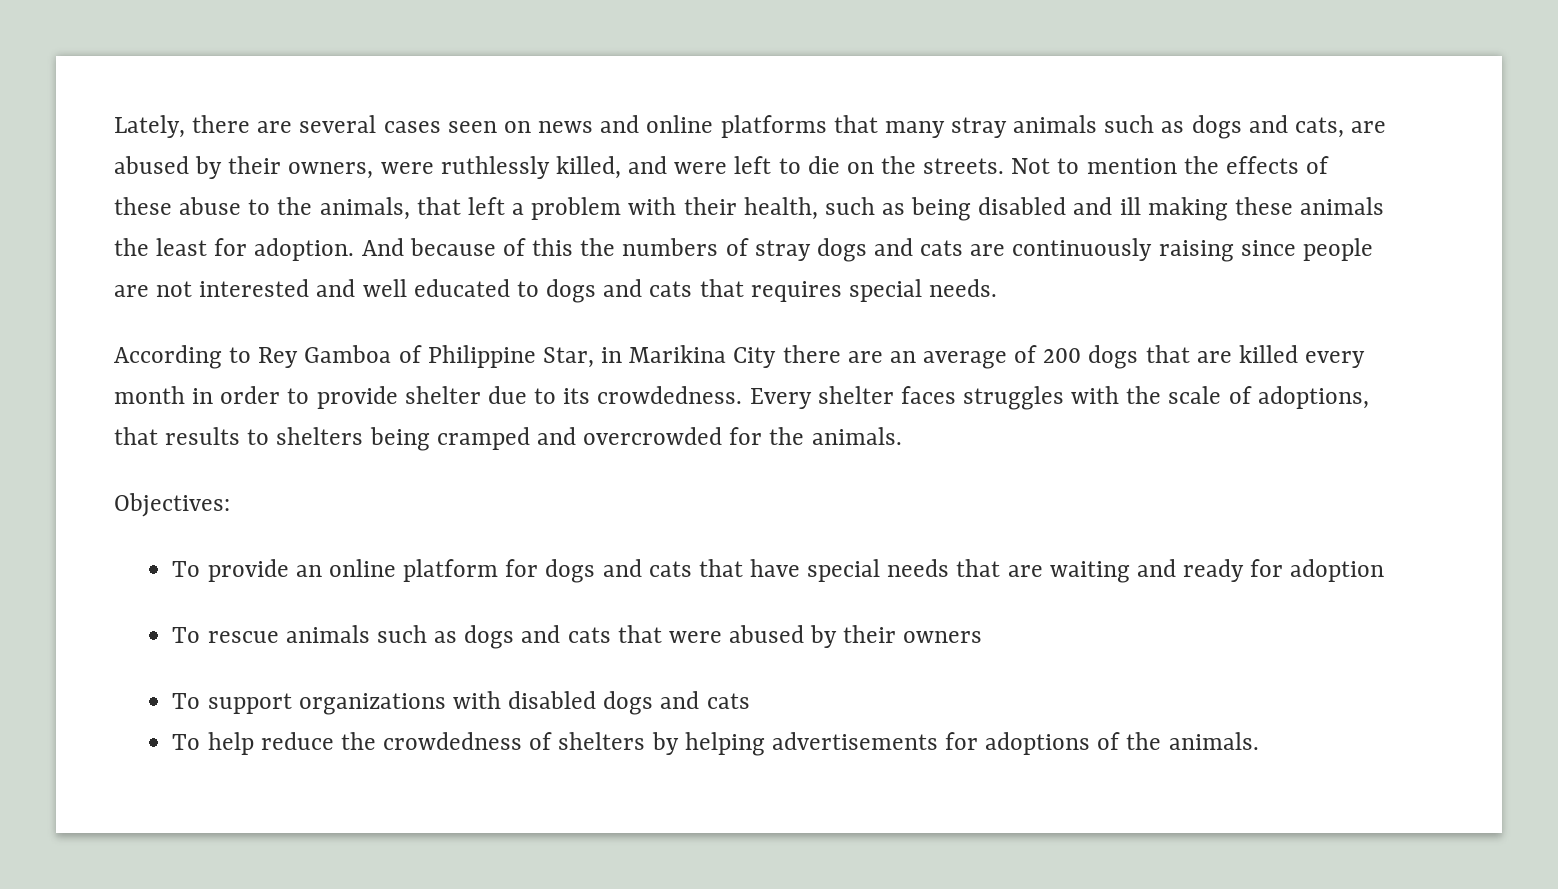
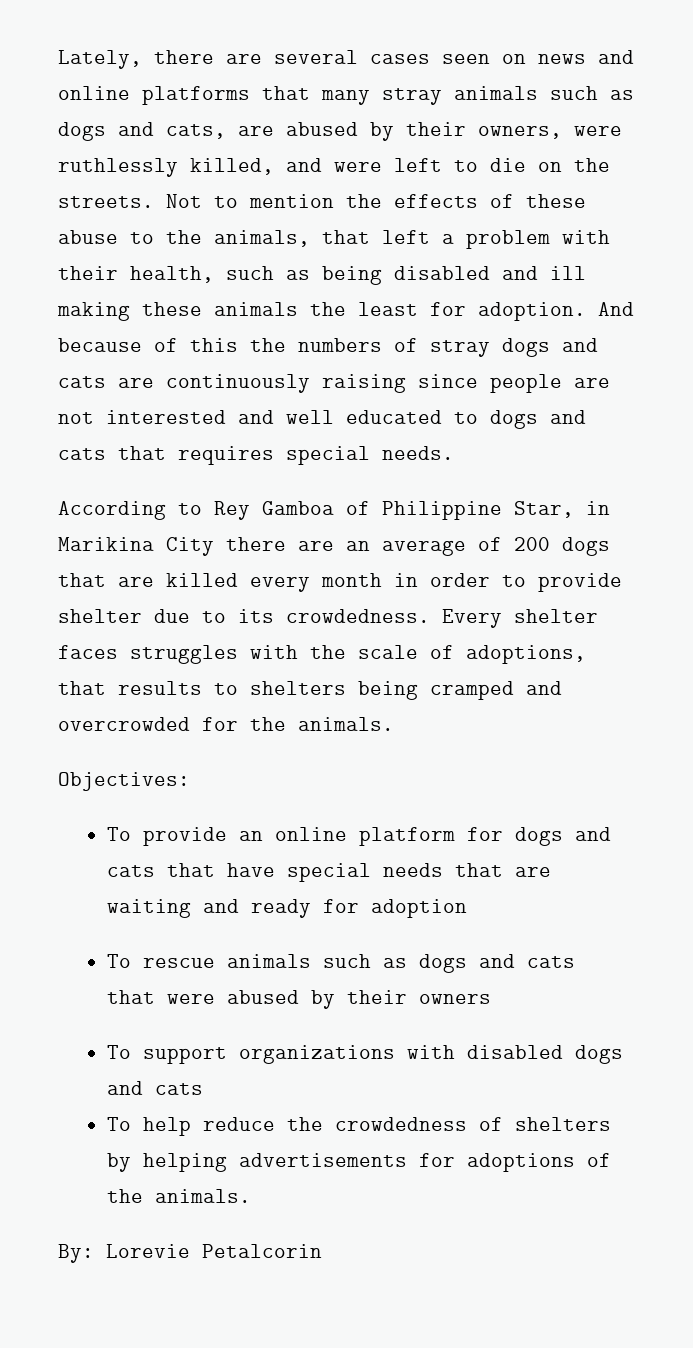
(1259, 741) none -> [58,1244,322,1263] // By: Lorevie Petalcorin

